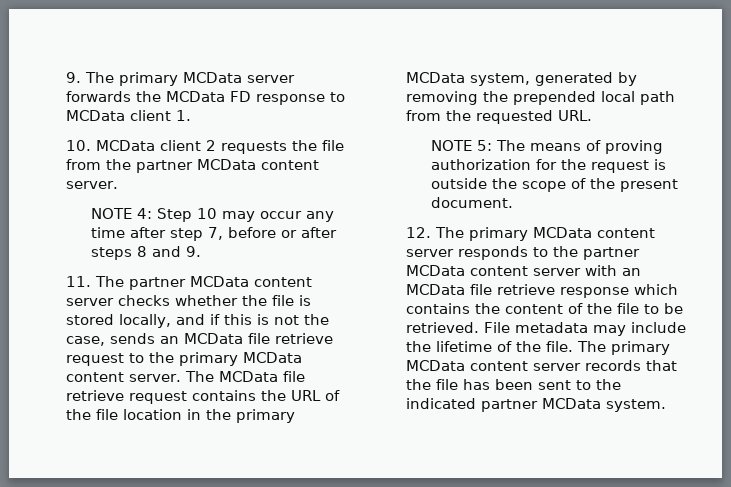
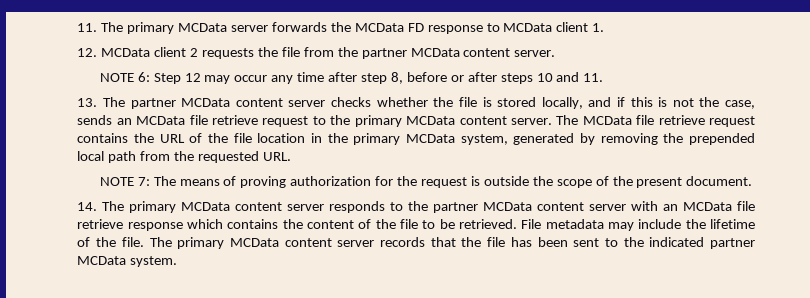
[66,72,82,83] 9. -> [77,23,98,32] 11.
[66,140,92,151] 10. -> [77,48,98,57] 12.
[136,208,217,222] 4: Step 10 -> [137,72,201,84] 6: Step 12
[207,227,223,240] 7, -> [390,72,403,84] 8,
[136,246,201,257] [66,276,92,287] 8 and 9. // 11. -> [536,72,604,82] [77,98,98,107] 10 and 11. // 13.
[476,140,492,151] 5: -> [137,177,150,186] 7:
[406,227,432,238] 12. -> [77,202,98,211] 14.

